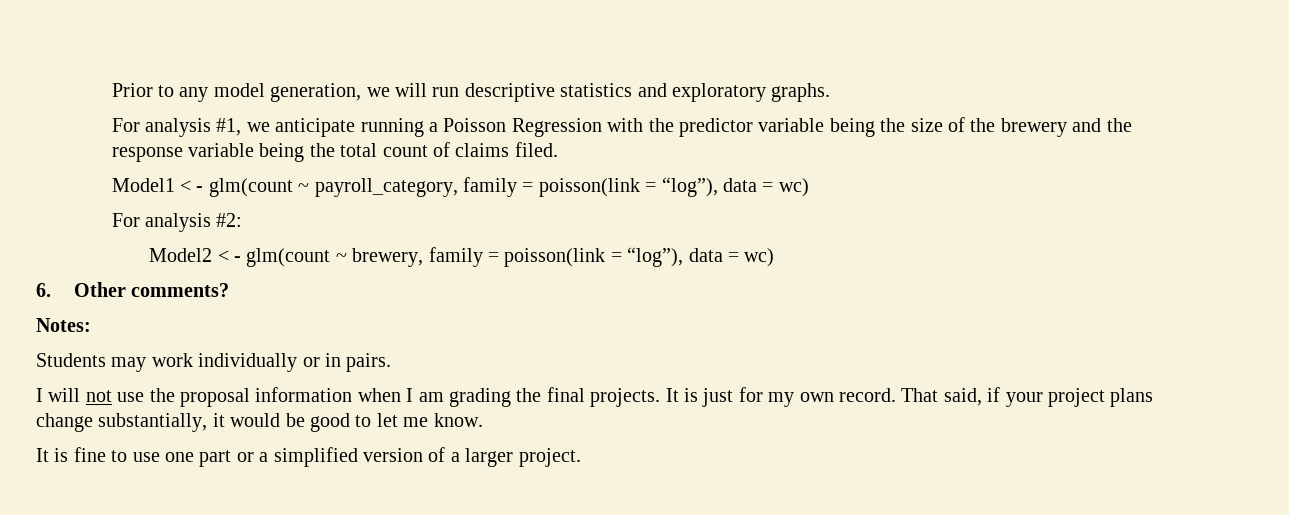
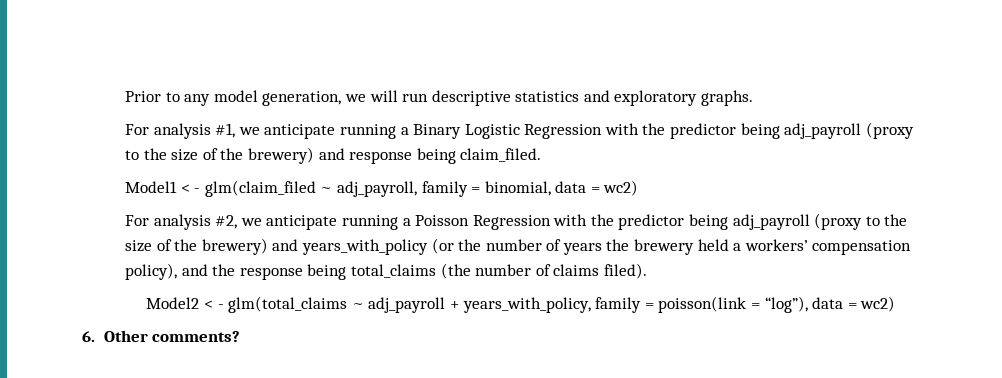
(438, 127) none -> [413,122,914,139] [124,147,542,164] [124,180,639,197] [124,214,411,230] Binary Logistic Regression with the predictor being adj_payroll (proxy to the size of the brewery) and response being claim_filed. // Model1 < - glm(claim_filed ~ adj_payroll, family = binomial, data = wc2) // For analysis #2, we anticipate running a
[758,117,1132,137] [111,142,558,162] [111,177,809,197] [111,213,243,232] [149,247,775,267] [36,282,230,297] [36,318,91,332] [36,353,392,372] [36,387,1154,407] [36,413,483,432] [36,447,581,467] variable being the size of the brewery and the response variable being the total count of claims filed. // Model1 < - glm(count ~ payroll_category, family = poisson(link = “log”), data = wc) // For analysis #2: // Model2 < - glm(count ~ brewery, family = poisson(link = “log”), data = wc) // 6. Other comments? // Notes: // Students may work individually or in pairs. // I will not use the proposal information when I am grading the final projects. It is just for my own record. That said, if your project plans change substantially, it would be good to let me know. // It is fine to use one part or a simplified version of a larger project. -> [689,213,908,230] [124,238,912,255] [124,263,647,280] [146,296,896,313] [82,330,241,342] being adj_payroll (proxy to the size of the brewery) and years_with_policy (or the number of years the brewery held a workers’ compensation policy), and the response being total_claims (the number of claims filed). // Model2 < - glm(total_claims ~ adj_payroll + years_with_policy, family = poisson(link = “log”), data = wc2) // 6. Other comments?

